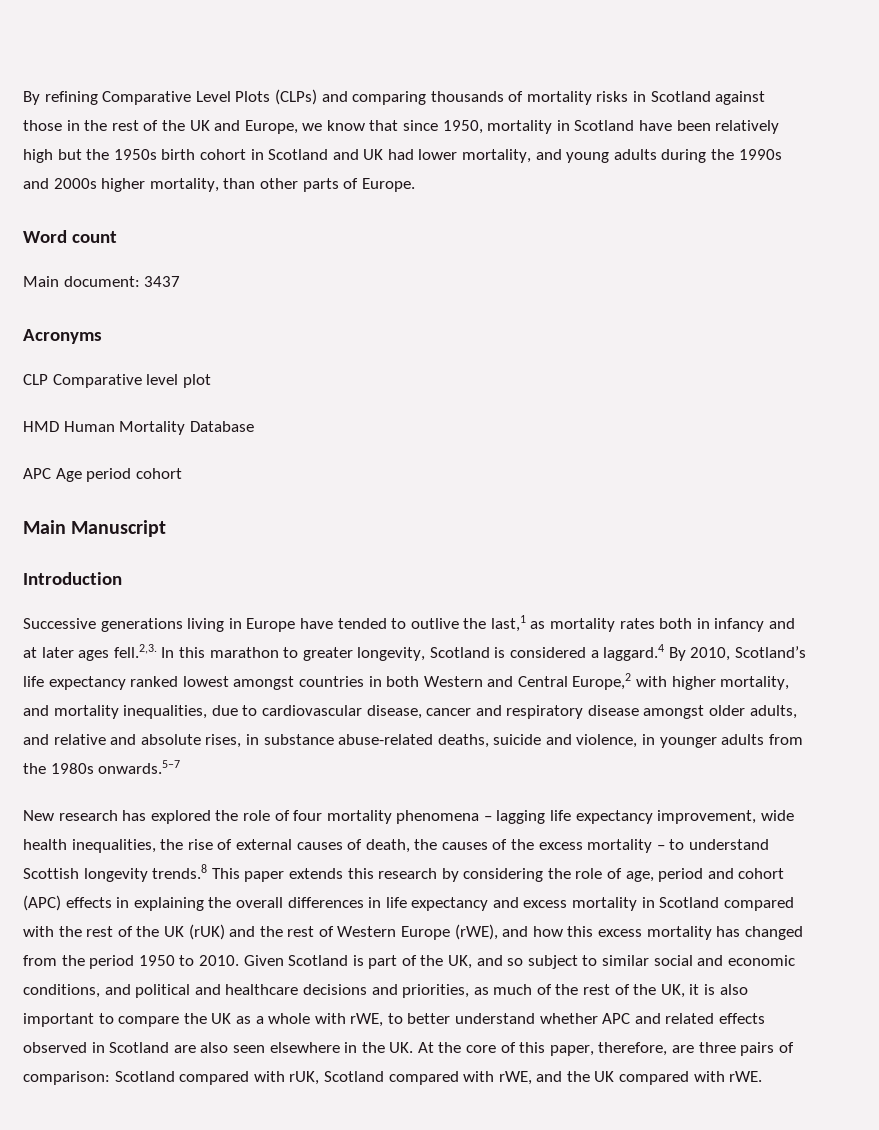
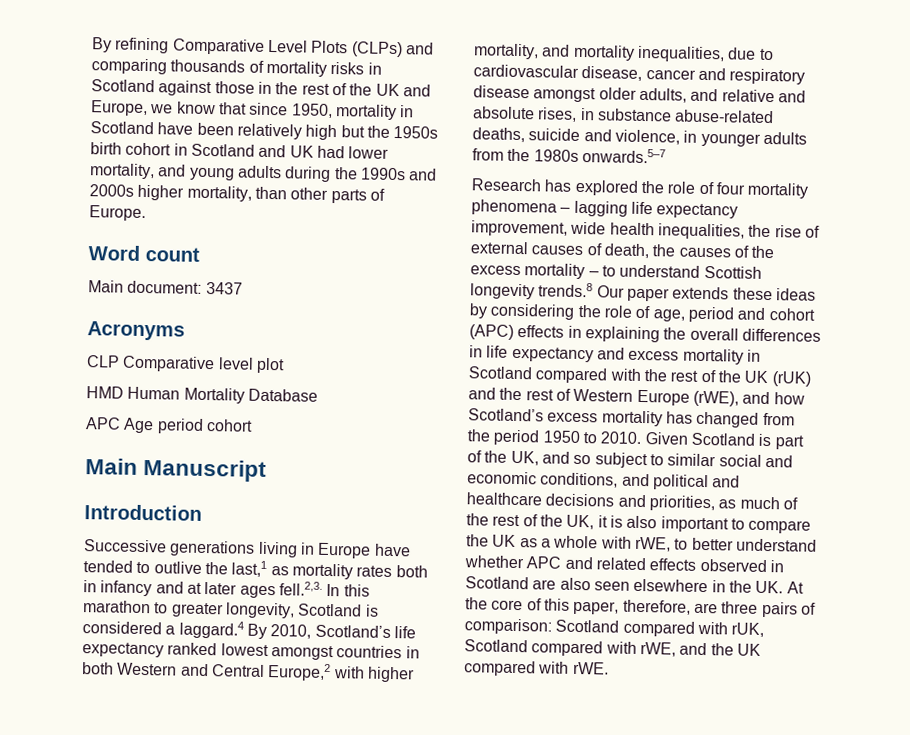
[23,810,118,821] New research -> [471,178,542,192] Research
[211,868,240,879] This -> [596,285,625,298] Our
[347,868,438,879] this research -> [732,287,816,301] these ideas
[567,926,594,937] this -> [468,408,544,422] Scotland’s

